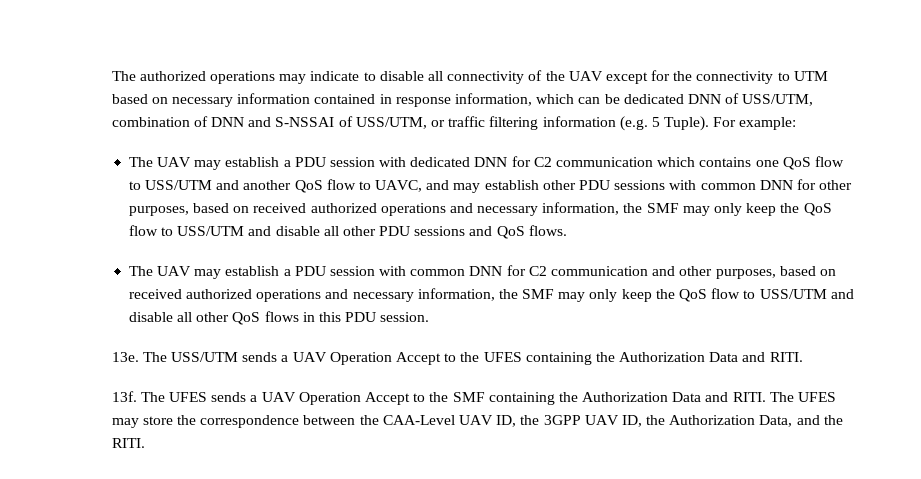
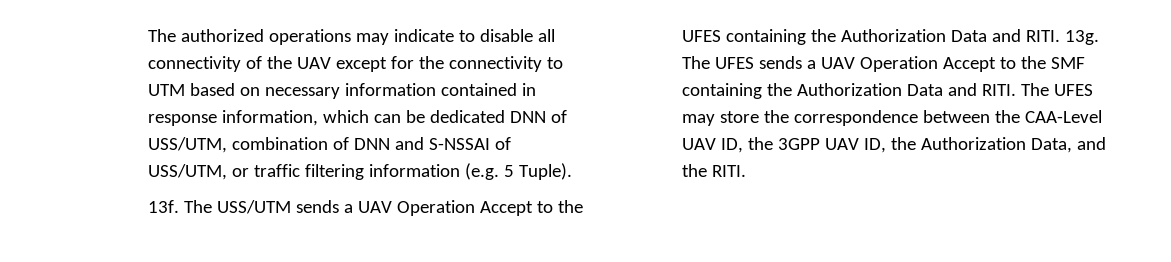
[713,117,797,130] [128,156,844,170] [128,179,853,193] [128,202,832,216] [128,225,567,239] [128,265,836,279] [128,288,854,302] [128,311,430,325] [111,352,139,362] For example: // The UAV may establish a PDU session with dedicated DNN for C2 communication which contains one QoS flow to USS/UTM and another QoS flow to UAVC, and may establish other PDU sessions with common DNN for other purposes, based on received authorized operations and necessary information, the SMF may only keep the QoS flow to USS/UTM and disable all other PDU sessions and QoS flows. // The UAV may establish a PDU session with common DNN for C2 communication and other purposes, based on received authorized operations and necessary information, the SMF may only keep the QoS flow to USS/UTM and disable all other QoS flows in this PDU session. // 13e. -> [148,200,180,213] // 13f.
[111,391,137,402] // 13f. -> [1064,30,1099,45] 13g.

